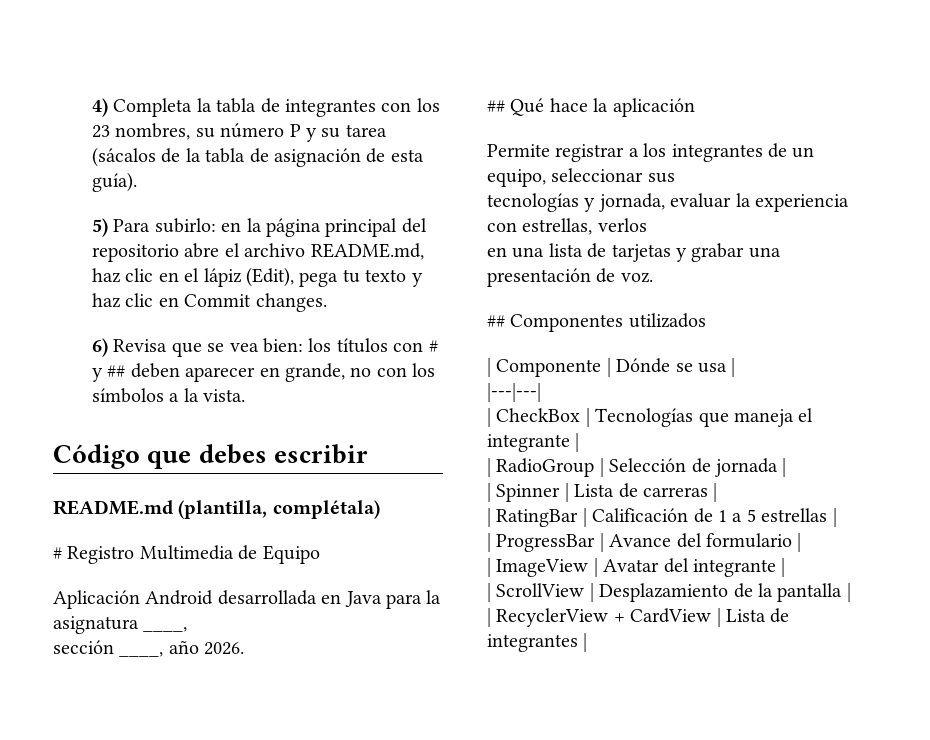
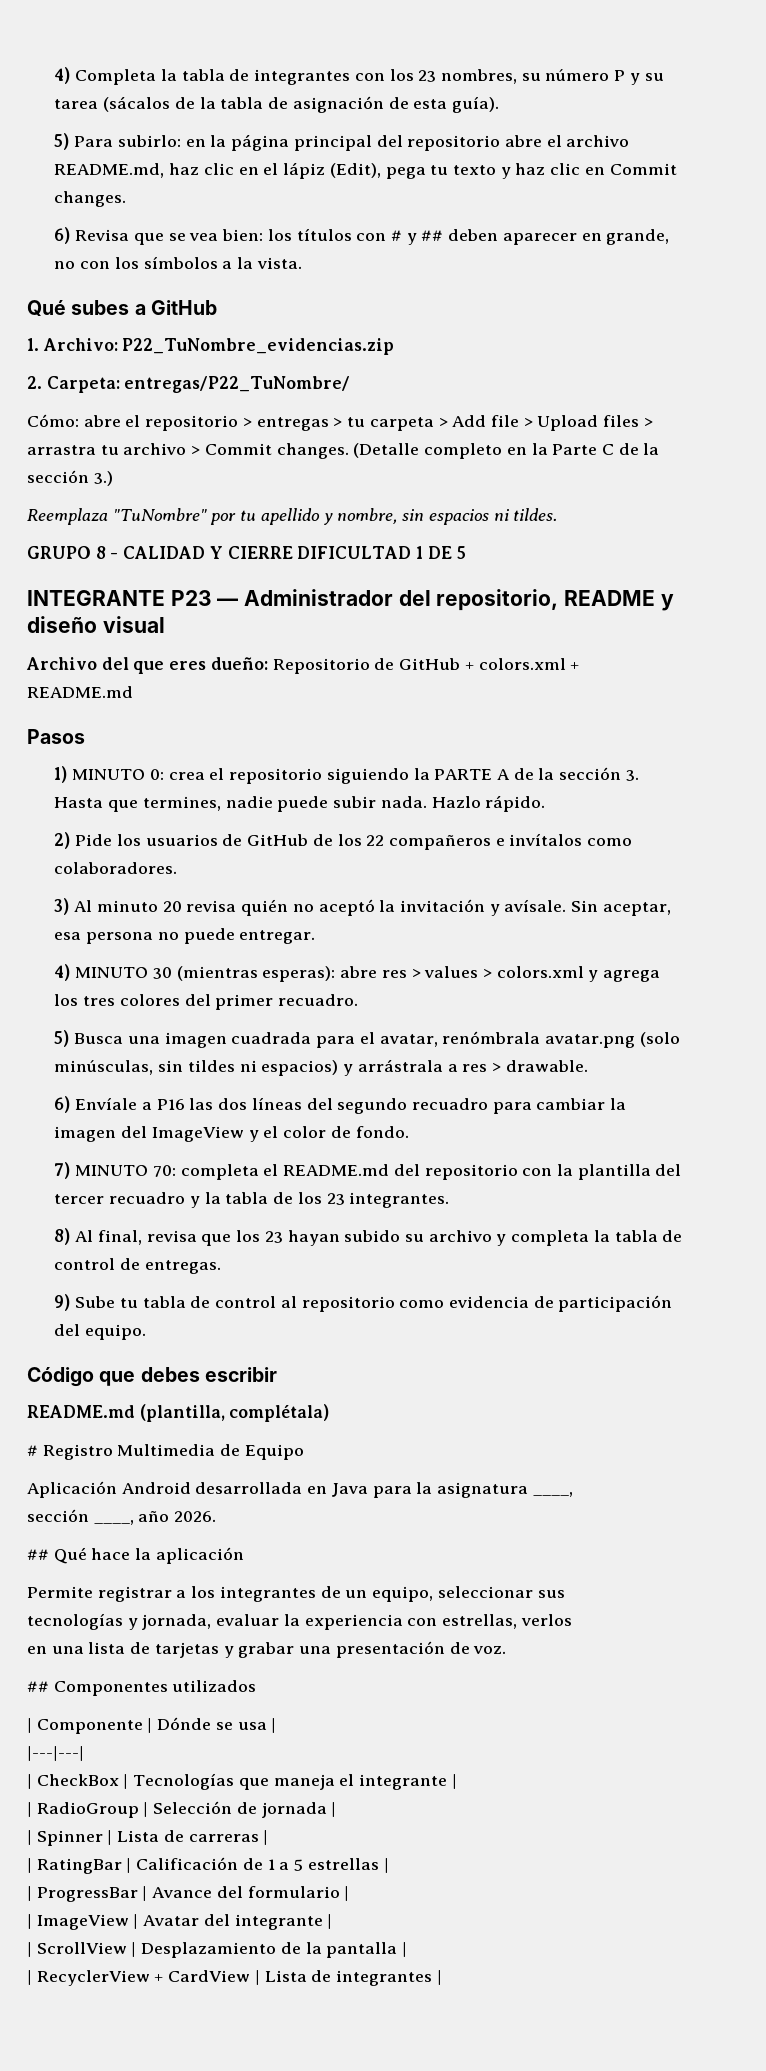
(246, 395) none -> [27,300,217,316] [27,338,395,355] [27,376,351,393] [27,414,653,431] [27,443,660,459] [27,470,113,486] [27,508,558,525] [27,546,466,559] [27,589,674,611] [27,616,165,633] [26,657,580,674] [27,686,133,698] [27,729,85,744] [54,766,639,784] [54,795,546,812] [54,832,633,850] [54,862,178,874] [54,898,671,916] [54,928,316,944] [54,964,661,982] [54,994,359,1010] [54,1030,680,1048] [54,1059,588,1076] [54,1096,627,1114] [54,1126,409,1142] [54,1162,682,1180] [54,1192,450,1208] [54,1228,683,1246] [54,1258,221,1274] [54,1294,673,1312] [54,1324,147,1340] // Qué subes a GitHub // 1. Archivo: P22_TuNombre_evidencias.zip // 2. Carpeta: entregas/P22_TuNombre/ // Cómo: abre el repositorio > entregas > tu carpeta > Add file > Upload files > arrastra tu archivo > Commit changes. (Detalle completo en la Parte C de la sección 3.) // Reemplaza "TuNombre" por tu apellido y nombre, sin espacios ni tildes. // GRUPO 8 - CALIDAD Y CIERRE DIFICULTAD 1 DE 5 // INTEGRANTE P23 — Administrador del repositorio, README y diseño visual // Archivo del que eres dueño: Repositorio de GitHub + colors.xml + README.md // Pasos // 1) MINUTO 0: crea el repositorio siguiendo la PARTE A de la sección 3. Hasta que termines, nadie puede subir nada. Hazlo rápido. // 2) Pide los usuarios de GitHub de los 22 compañeros e invítalos como colaboradores. // 3) Al minuto 20 revisa quién no aceptó la invitación y avísale. Sin aceptar, esa persona no puede entregar. // 4) MINUTO 30 (mientras esperas): abre res > values > colors.xml y agrega los tres colores del primer recuadro. // 5) Busca una imagen cuadrada para el avatar, renómbrala avatar.png (solo minúsculas, sin tildes ni espacios) y arrástrala a res > drawable. // 6) Envíale a P16 las dos líneas del segundo recuadro para cambiar la imagen del ImageView y el color de fondo. // 7) MINUTO 70: completa el README.md del repositorio con la plantilla del tercer recuadro y la tabla de los 23 integrantes. // 8) Al final, revisa que los 23 hayan subido su archivo y completa la tabla de control de entregas. // 9) Sube tu tabla de control al repositorio como evidencia de participación del equipo.

